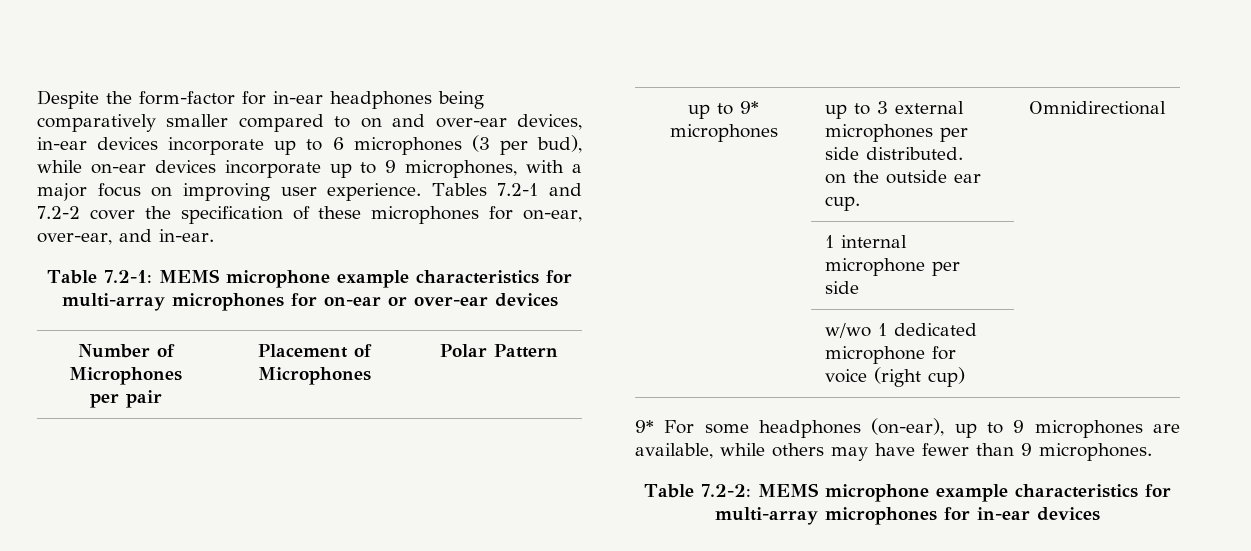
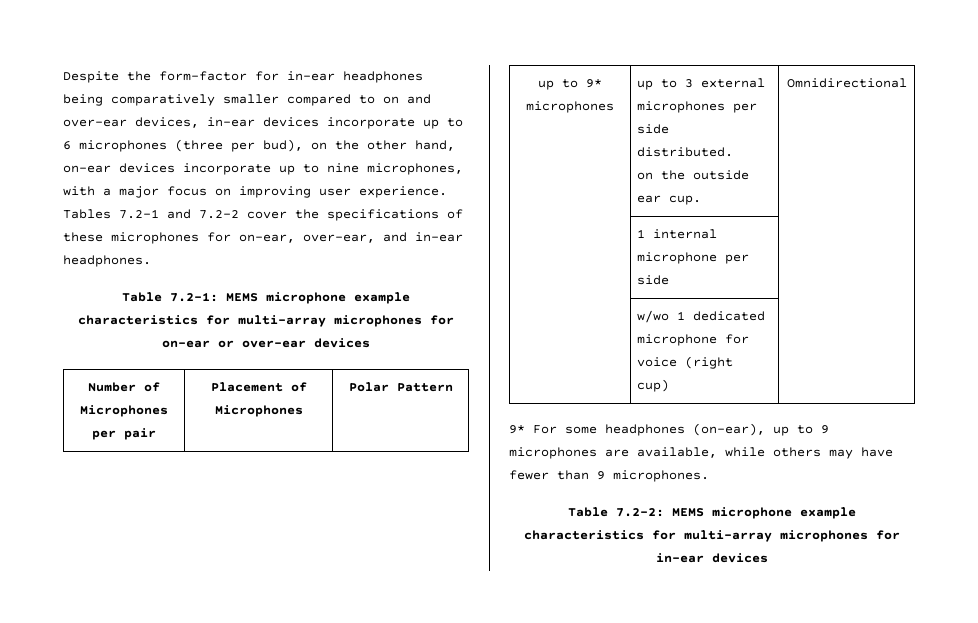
[471,135,490,152] (3 -> [175,139,223,152] (three
[37,160,82,173] while -> [311,140,455,151] on the other hand,
[385,160,397,173] 9 -> [327,163,359,173] nine
[180,206,283,224] specification -> [327,209,439,221] specifications
[158,229,214,242] in-ear. -> [415,232,463,242] [63,255,151,267] in-ear headphones.

